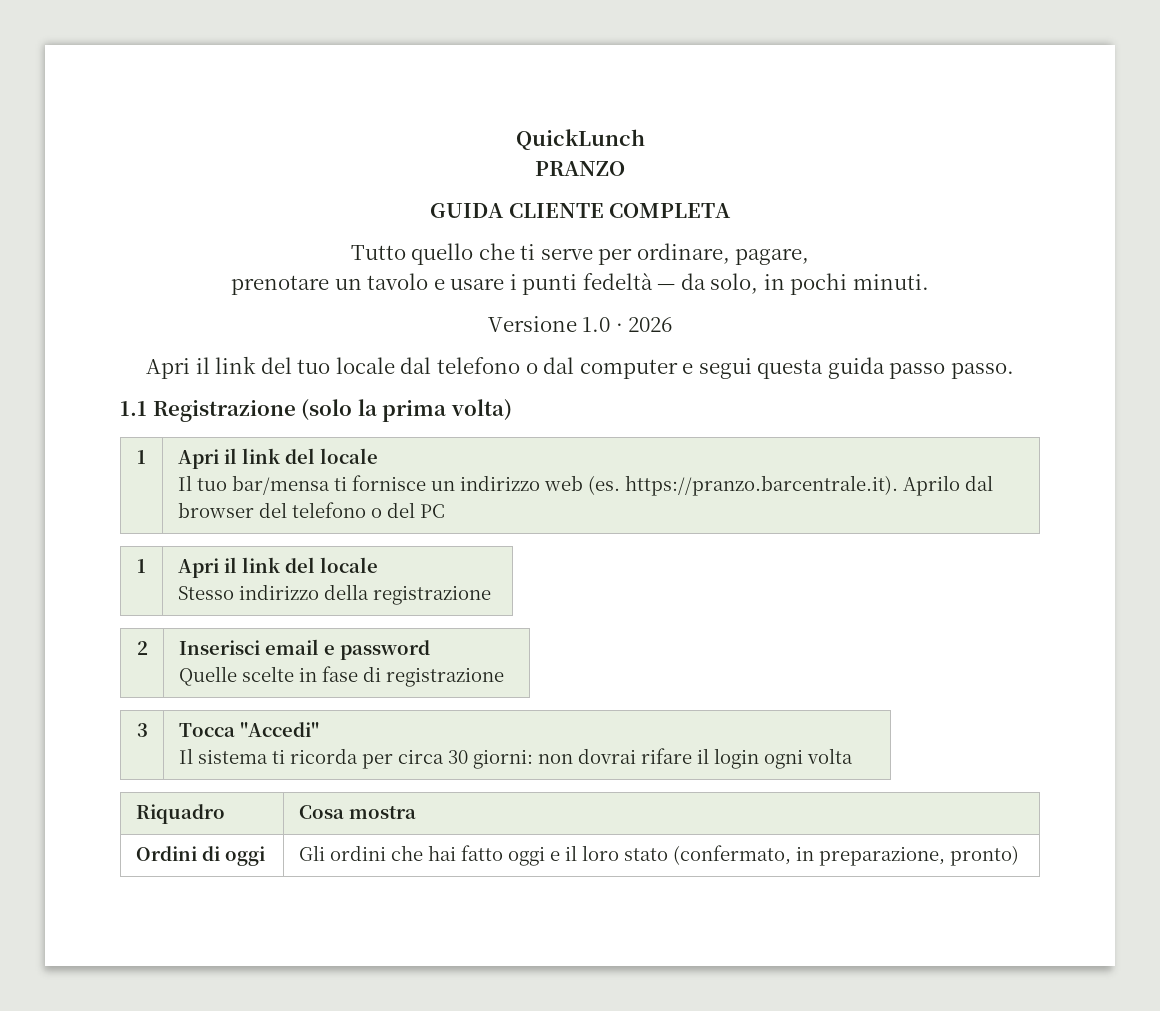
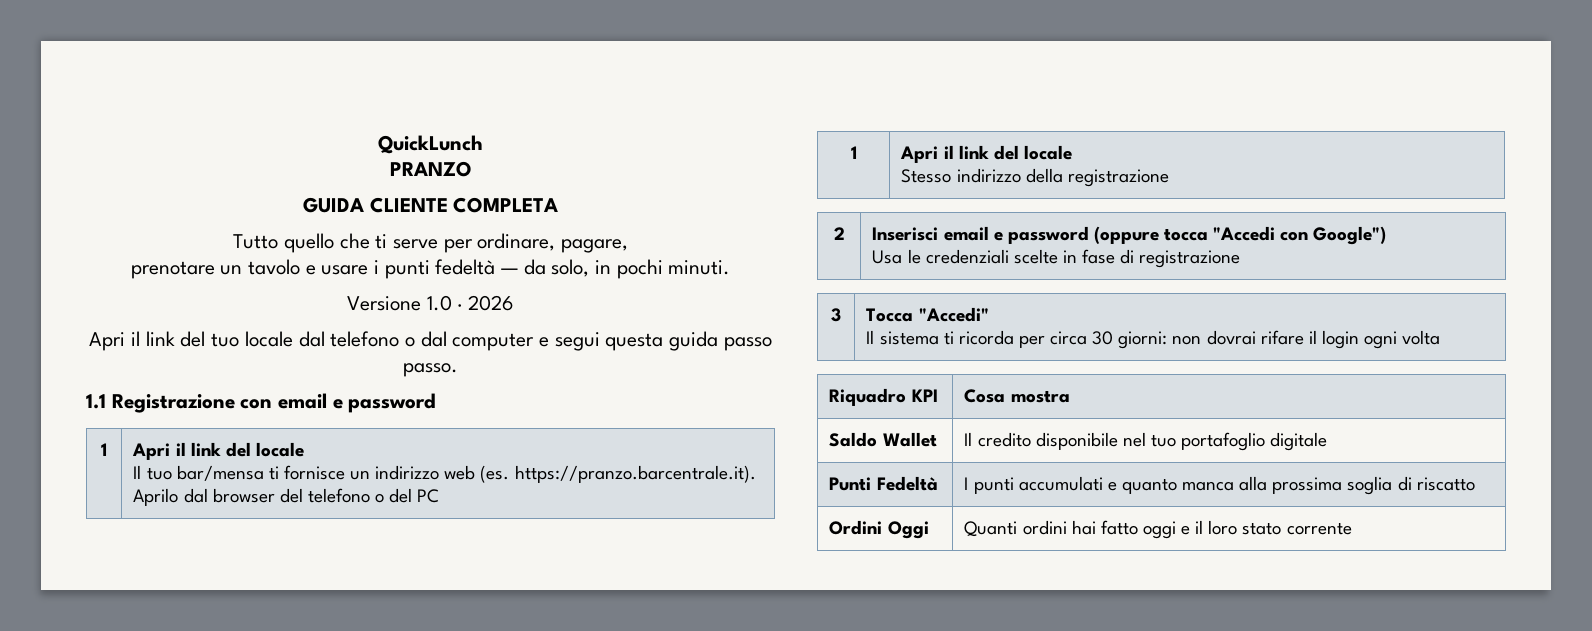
[301,399,512,422] (solo la prima volta) -> [240,393,437,413] con email e password
[178,666,237,686] // Quelle -> [1093,226,1387,245] [872,249,1009,264] (oppure tocca "Accedi con Google") // Usa le credenziali
(225, 814) none -> [911,389,938,402] KPI
[135,846,265,866] [298,845,423,861] Ordini di oggi | Gli ordini che -> [829,432,937,447] [964,432,1328,451] [829,476,938,491] [964,476,1475,495] [829,520,929,539] [964,520,1067,537] Saldo Wallet | Il credito disponibile nel tuo portafoglio digitale // Punti Fedeltà | I punti accumulati e quanto manca alla prossima soglia di riscatto // Ordini Oggi | Quanti ordini
[672,845,1019,866] (confermato, in preparazione, pronto) -> [1286,523,1352,535] corrente

